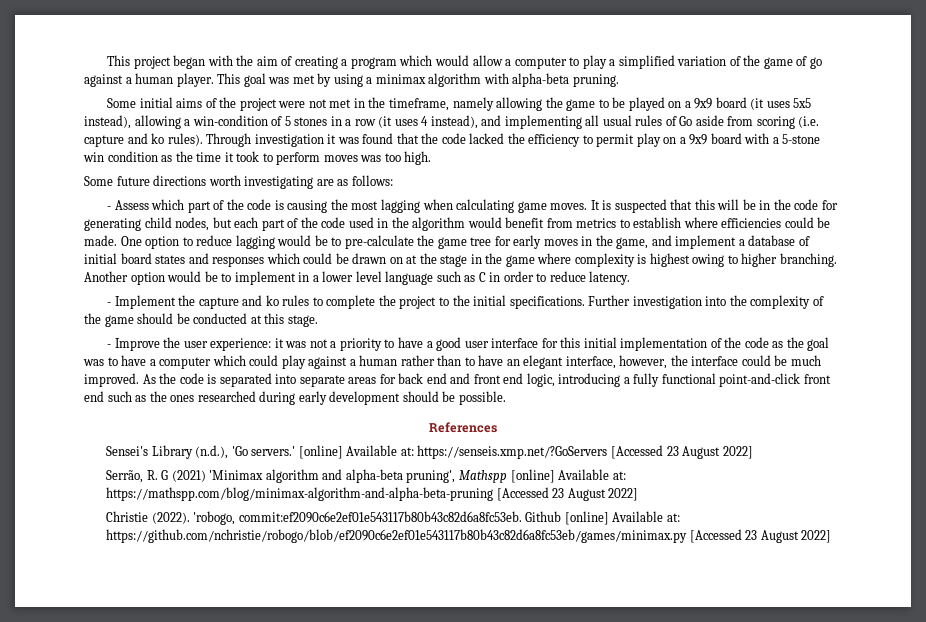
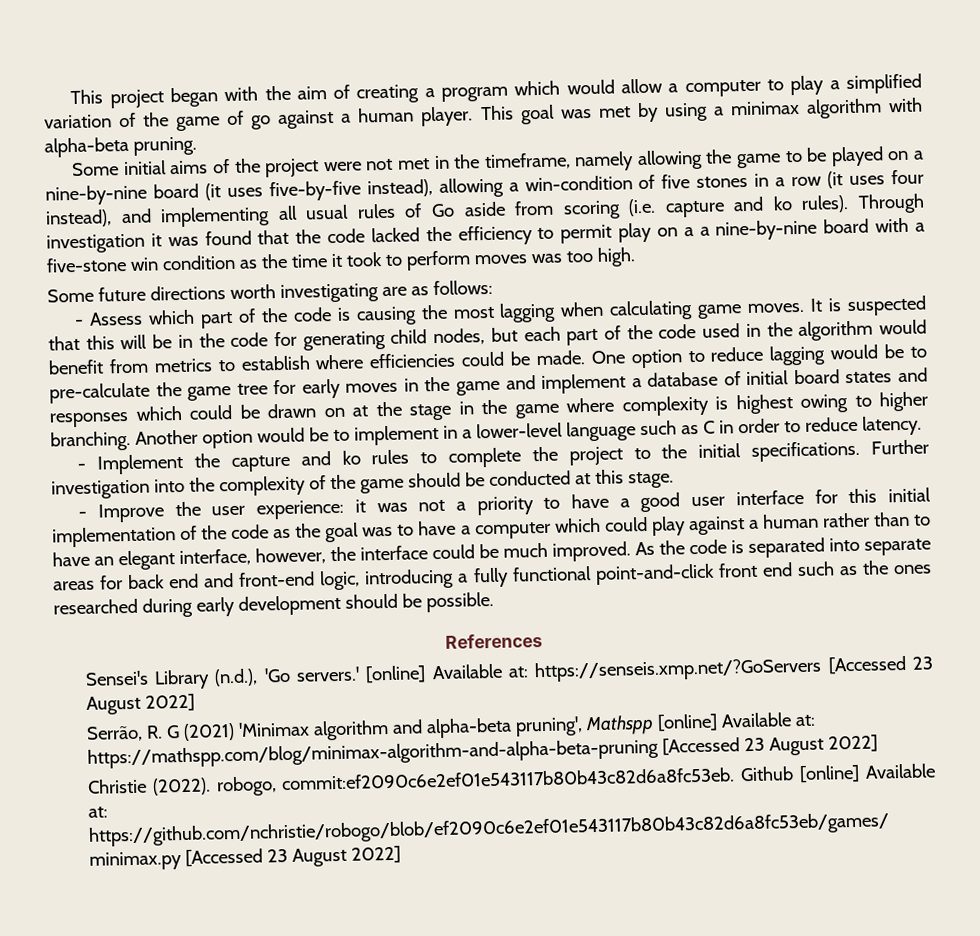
[694,98,713,109] 9x9 -> [45,184,147,206] nine-by-nine
[793,98,812,108] 5x5 -> [268,180,361,202] five-by-five
[284,116,291,126] 5 -> [661,174,691,189] five
[421,116,429,126] 4 -> [891,169,925,185] four
[689,134,708,145] 9x9 -> [699,219,818,241] a nine-by-nine
[782,134,821,144] 5-stone -> [46,257,127,273] five-stone
[616,237,649,249] game, -> [455,380,500,396] game
[322,271,382,282] lower level -> [475,422,563,439] lower-level
[473,373,524,384] front end -> [238,571,316,587] front-end
[193,511,236,525] 'robogo, -> [215,776,277,797] robogo,

